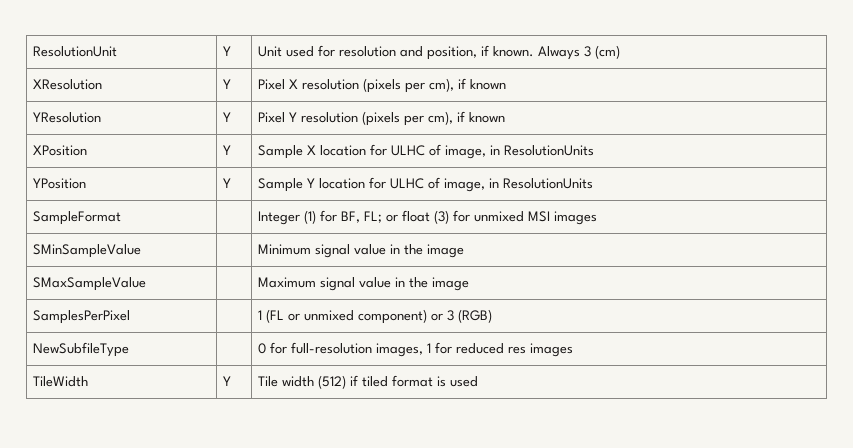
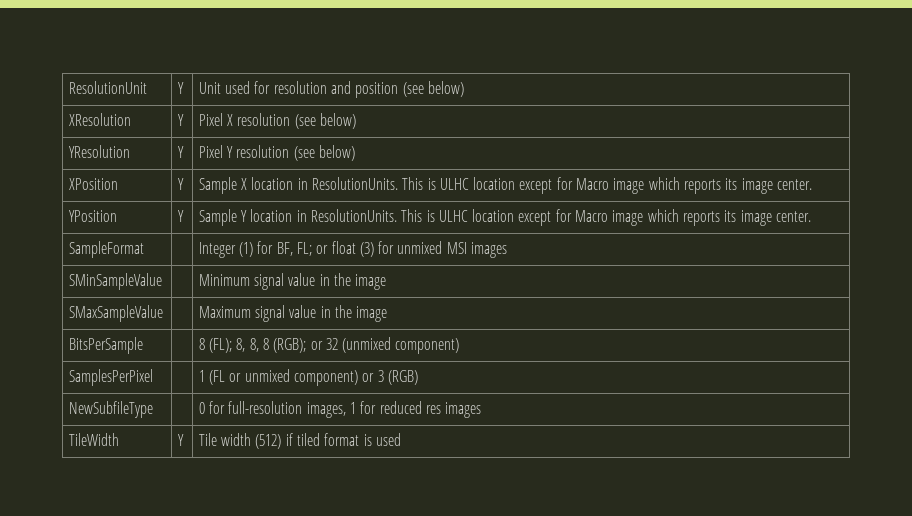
[427,45,621,60] position, if known. Always 3 (cm) -> [355,81,464,98] position (see below)
[363,78,507,93] (pixels per cm), if known -> [294,113,356,129] (see below)
[362,111,506,126] (pixels per cm), if known -> [293,145,355,161] (see below)
[370,144,595,159] for ULHC of image, in ResolutionUnits -> [297,177,813,194] in ResolutionUnits. This is ULHC location except for Macro image which reports its image center.
[369,177,594,192] for ULHC of image, in ResolutionUnits -> [296,209,812,226] in ResolutionUnits. This is ULHC location except for Macro image which reports its image center.
(470, 284) none -> [68,337,143,354] [198,337,460,354] // BitsPerSample | | 8 (FL); 8, 8, 8 (RGB); or 32 (unmixed component)

